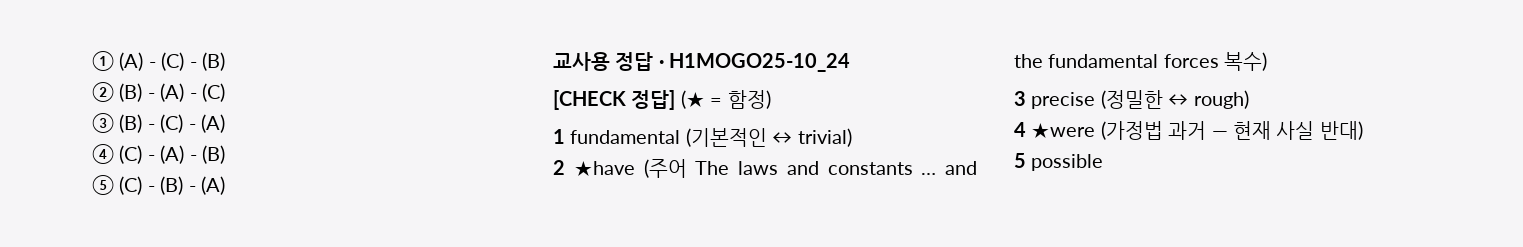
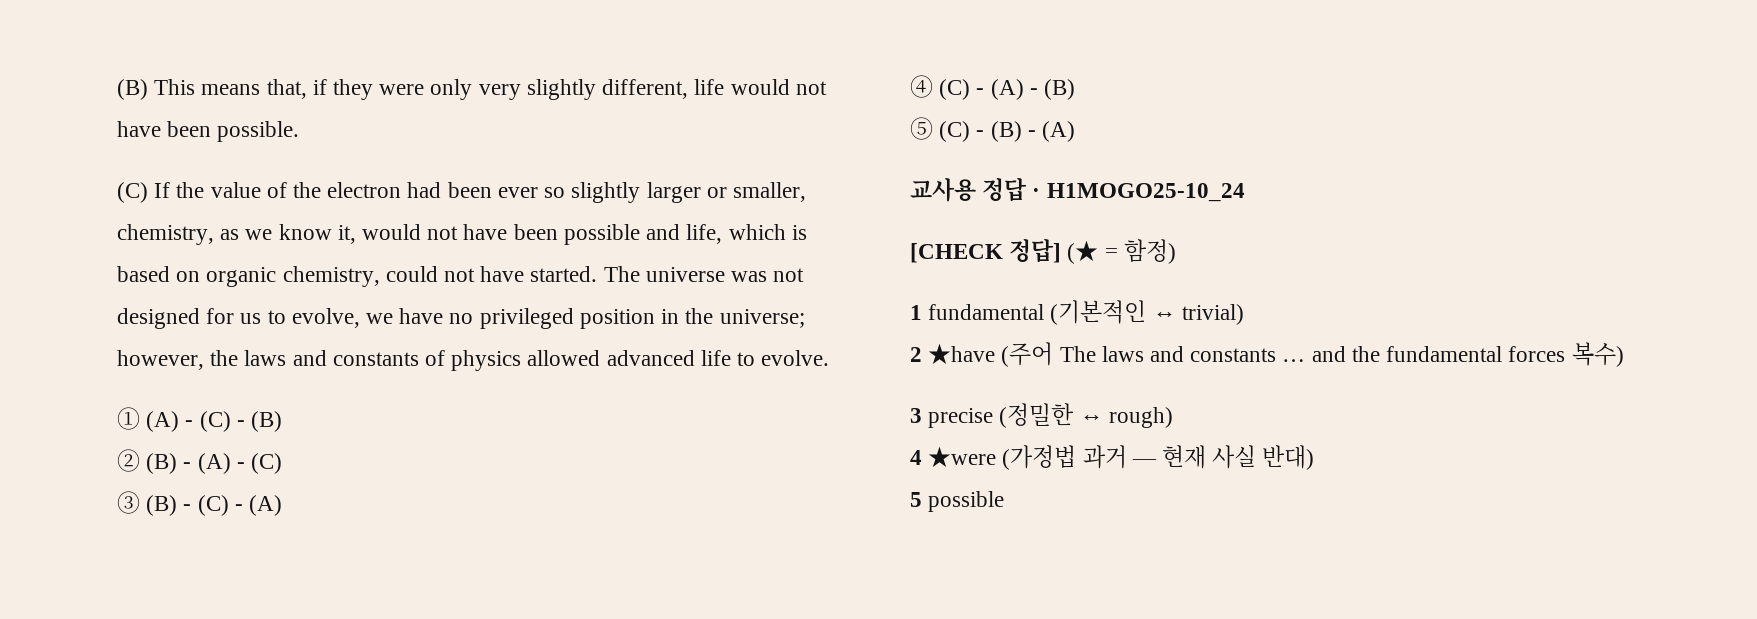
(92, 61) none -> [117,79,827,100] [117,121,300,142] [117,182,806,203] [117,224,807,245] [117,266,805,287] [117,308,805,329] [117,350,830,371] (B) This means that, if they were only very slightly different, life would not have been possible. // (C) If the value of the electron had been ever so slightly larger or smaller, chemistry, as we know it, would not have been possible and life, which is based on organic chemistry, could not have started. The universe was not designed for us to evolve, we have no privileged position in the universe; however, the laws and constants of physics allowed advanced life to evolve. //

